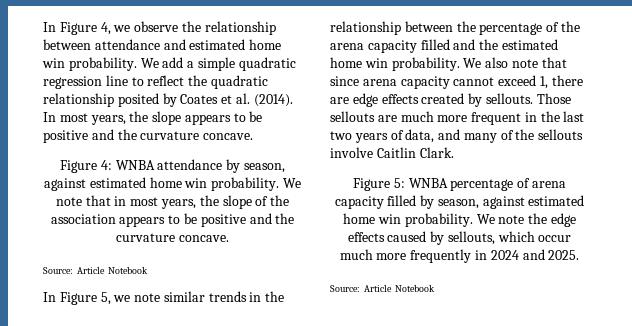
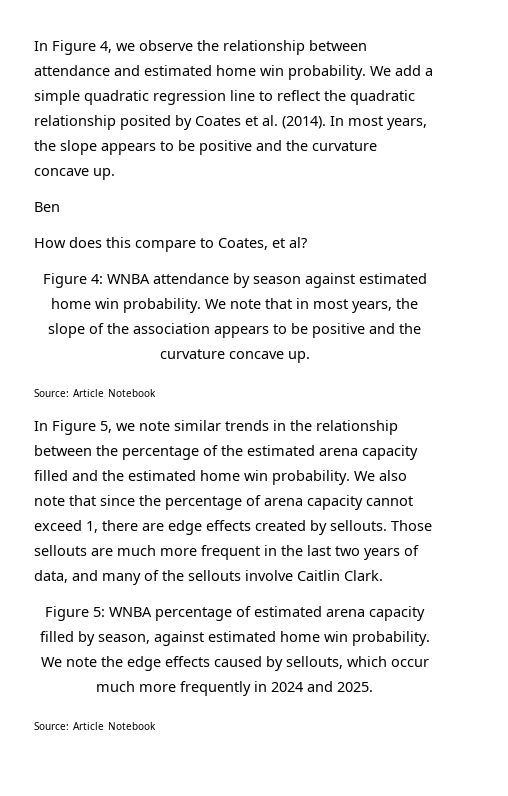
[203,133,254,140] concave. -> [34,168,115,180] [34,202,60,212] [34,237,307,252] concave up. // Ben // How does this compare to Coates, et al?
[243,163,285,173] season, -> [252,276,301,284] season
[178,235,229,242] concave. -> [228,351,310,363] concave up.
(580, 26) none -> [247,445,315,456] estimated
(359, 81) none -> [139,495,261,510] the percentage of
(531, 183) none -> [254,606,322,617] estimated

